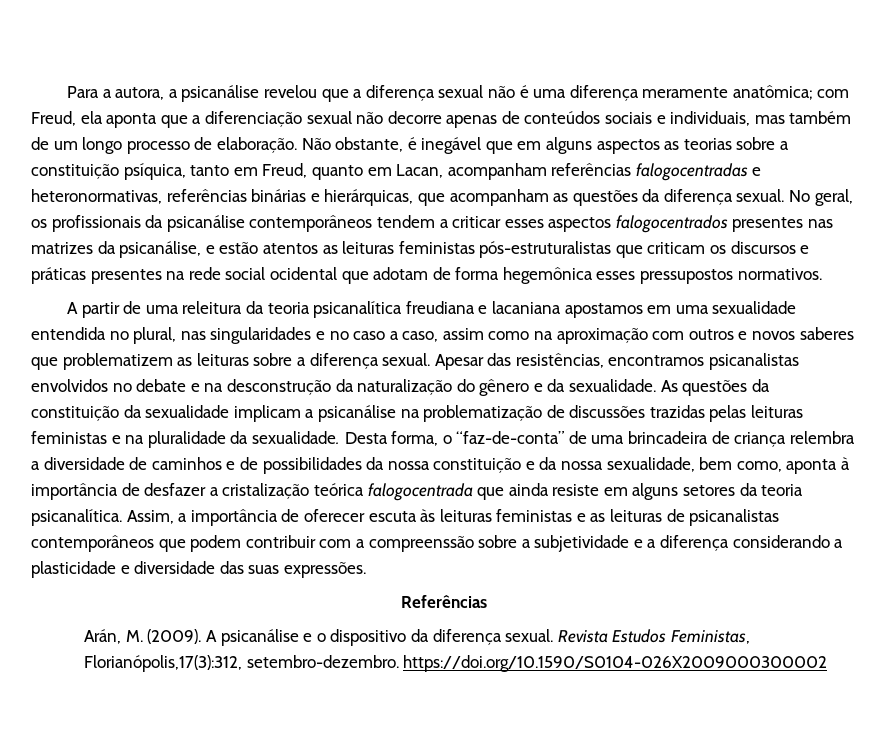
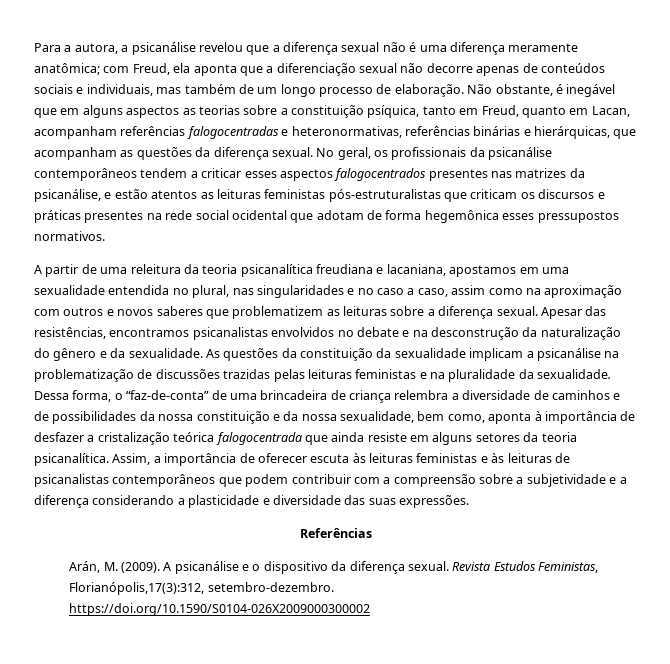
[491,301,561,314] lacaniana -> [386,264,446,276] lacaniana,
[344,432,388,444] Desta -> [34,391,69,400] Dessa
[590,513,606,522] as -> [491,453,505,463] às
[368,536,474,552] compreenssão -> [393,474,476,487] compreensão

